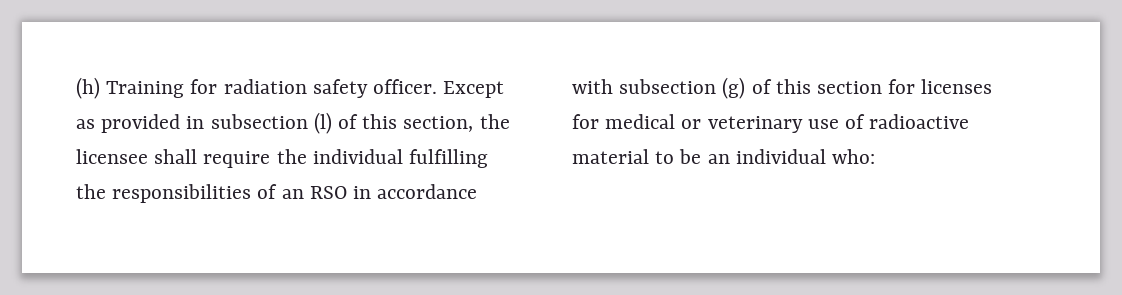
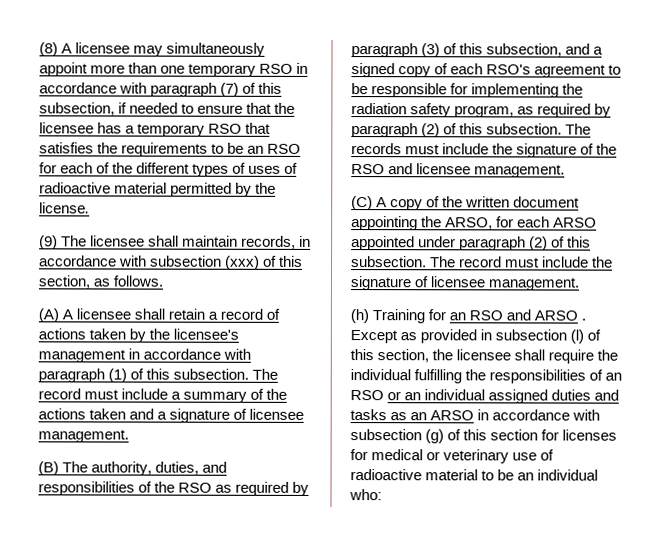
[76,77,438,99] (h) Training for radiation safety officer. -> [39,42,266,57] [39,62,309,77] [39,82,283,97] [39,102,296,116] [39,122,272,137] [39,142,302,157] [39,162,299,177] [39,182,277,197] [39,202,90,214] [39,235,312,250] [39,255,304,270] [38,275,165,289] [38,308,281,323] [38,328,240,343] [38,348,252,363] [38,368,279,383] [38,388,288,403] [38,408,305,423] [38,429,129,443] [38,461,228,476] [38,481,310,496] [351,43,604,58] [351,63,622,78] [351,83,584,98] [351,103,612,118] [351,123,592,138] [351,143,618,158] [351,163,566,178] [351,196,581,211] [351,216,598,231] [351,236,592,251] [351,256,614,268] [350,276,580,291] [350,309,587,324] (8) A licensee may simultaneously appoint more than one temporary RSO in accordance with paragraph (7) of this subsection, if needed to ensure that the licensee has a temporary RSO that satisfies the requirements to be an RSO for each of the different types of uses of radioactive material permitted by the license. // (9) The licensee shall maintain records, in accordance with subsection (xxx) of this section, as follows. // (A) A licensee shall retain a record of actions taken by the licensee's management in accordance with paragraph (1) of this subsection. The record must include a summary of the actions taken and a signature of licensee management. // (B) The authority, duties, and responsibilities of the RSO as required by paragraph (3) of this subsection, and a signed copy of each RSO's agreement to be responsible for implementing the radiation safety program, as required by paragraph (2) of this subsection. The records must include the signature of the RSO and licensee management. // (C) A copy of the written document appointing the ARSO, for each ARSO appointed under paragraph (2) of this subsection. The record must include the signature of licensee management. // (h) Training for an RSO and ARSO .
(347, 192) none -> [387,389,620,404] [350,409,475,421] or an individual assigned duties and tasks as an ARSO

